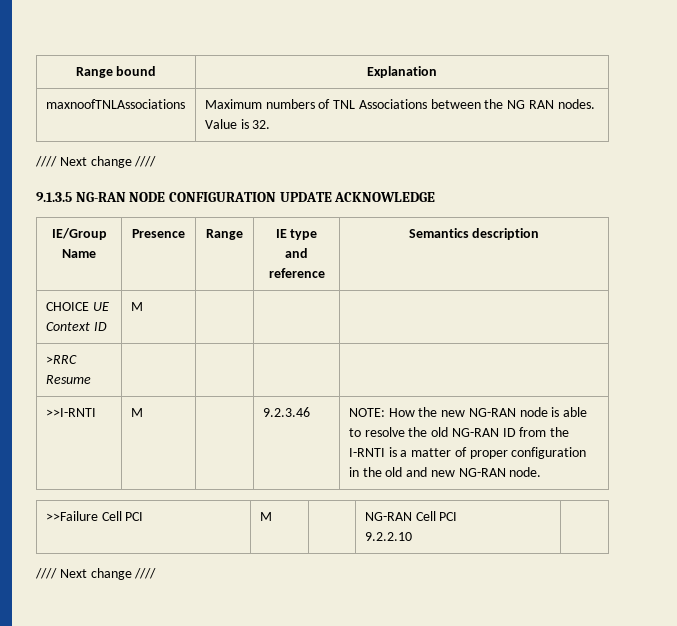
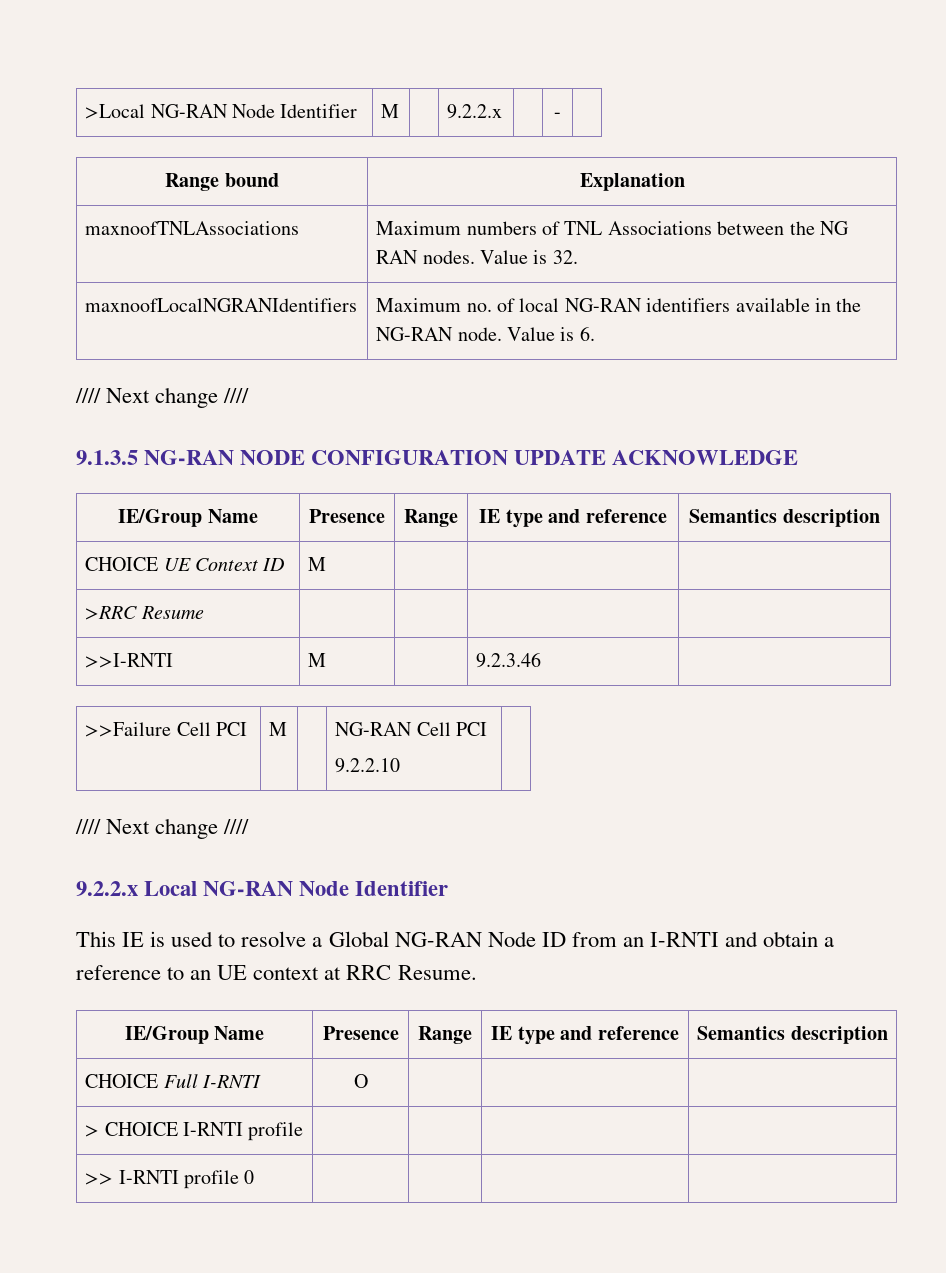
(75, 72) none -> [85,104,358,119] [381,104,400,118] [447,104,503,119] [554,112,561,118] >Local NG-RAN Node Identifier | M | | 9.2.2.x | | - | //
(271, 124) none -> [85,298,358,312] [376,298,862,312] [376,326,595,341] // maxnoofLocalNGRANIdentifiers | Maximum no. of local NG-RAN identifiers available in the NG-RAN node. Value is 6.
[348,407,588,417] [348,427,570,437] [348,447,587,459] [348,467,542,477] NOTE: How the new NG-RAN node is able to resolve the old NG-RAN ID from the I-RNTI is a matter of proper configuration in the old and new NG-RAN node. -> (542, 660) none
(157, 573) none -> [76,881,449,896] [76,931,835,947] [76,965,477,980] [124,1026,265,1044] [322,1026,399,1040] [418,1026,472,1044] [491,1026,679,1045] [697,1026,888,1044] [85,1074,261,1088] [353,1074,368,1088] [85,1122,304,1141] [85,1170,255,1189] // 9.2.2.x Local NG-RAN Node Identifier // This IE is used to resolve a Global NG-RAN Node ID from an I-RNTI and obtain a reference to an UE context at RRC Resume. // IE/Group Name | Presence | Range | IE type and reference | Semantics description // CHOICE Full I-RNTI | O | | | // > CHOICE I-RNTI profile | | | | // >> I-RNTI profile 0 | | | |

